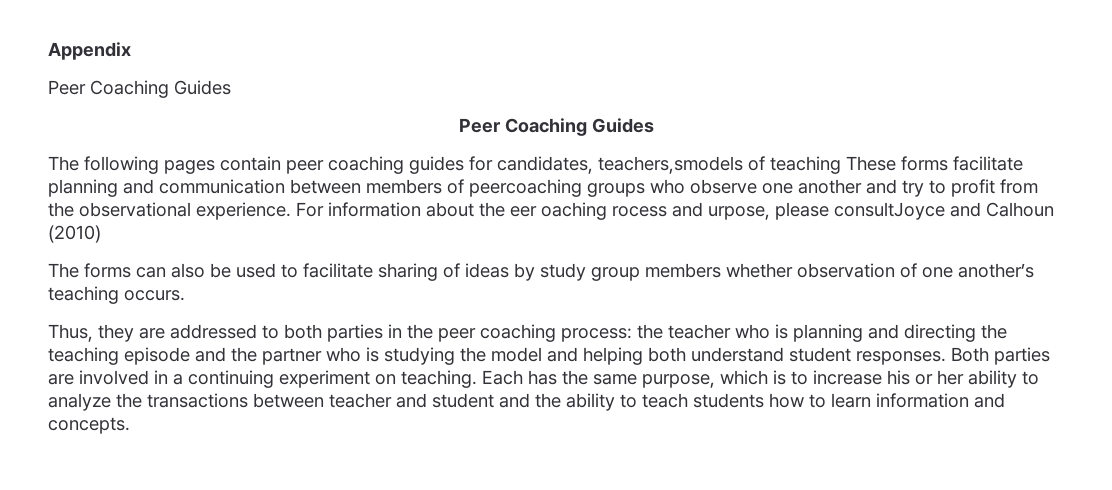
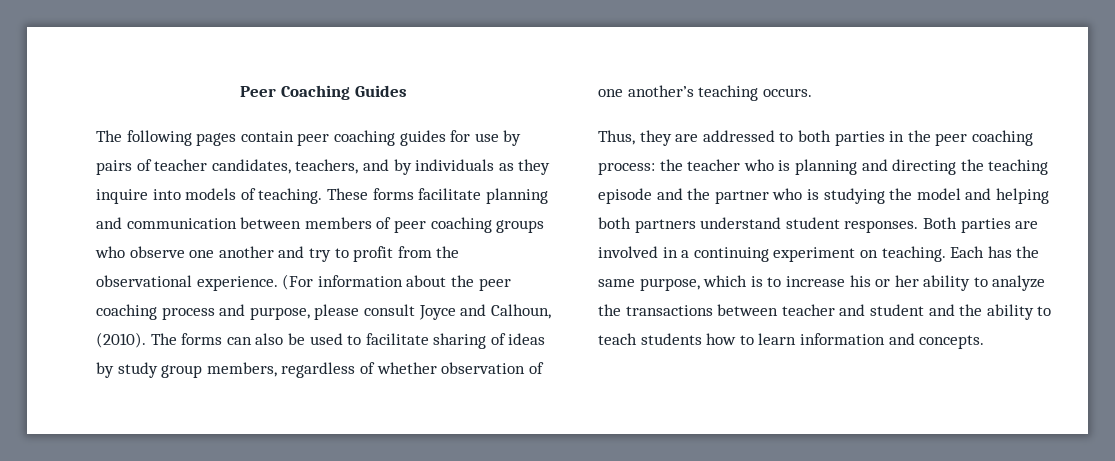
[48,42,131,60] [48,80,231,98] Appendix // Peer Coaching Guides // -> (240, 91) none
[497,156,841,174] candidates, teachers,smodels of teaching -> [474,130,522,146] [96,159,551,175] [96,188,323,204] use by pairs of teacher candidates, teachers, and by individuals as they inquire into models of teaching.
[469,179,582,197] peercoaching -> [393,217,492,233] peer coaching
[296,202,324,217] For -> [282,274,314,290] (For
[510,202,1054,220] [48,225,101,243] eer oaching rocess and urpose, please consultJoyce and Calhoun (2010) // -> [478,278,511,291] [96,304,551,320] [96,332,146,348] peer coaching process and purpose, please consult Joyce and Calhoun, (2010).
[645,263,721,278] members -> [206,362,375,378] members, regardless of
(686, 354) none -> [634,219,696,233] partners

